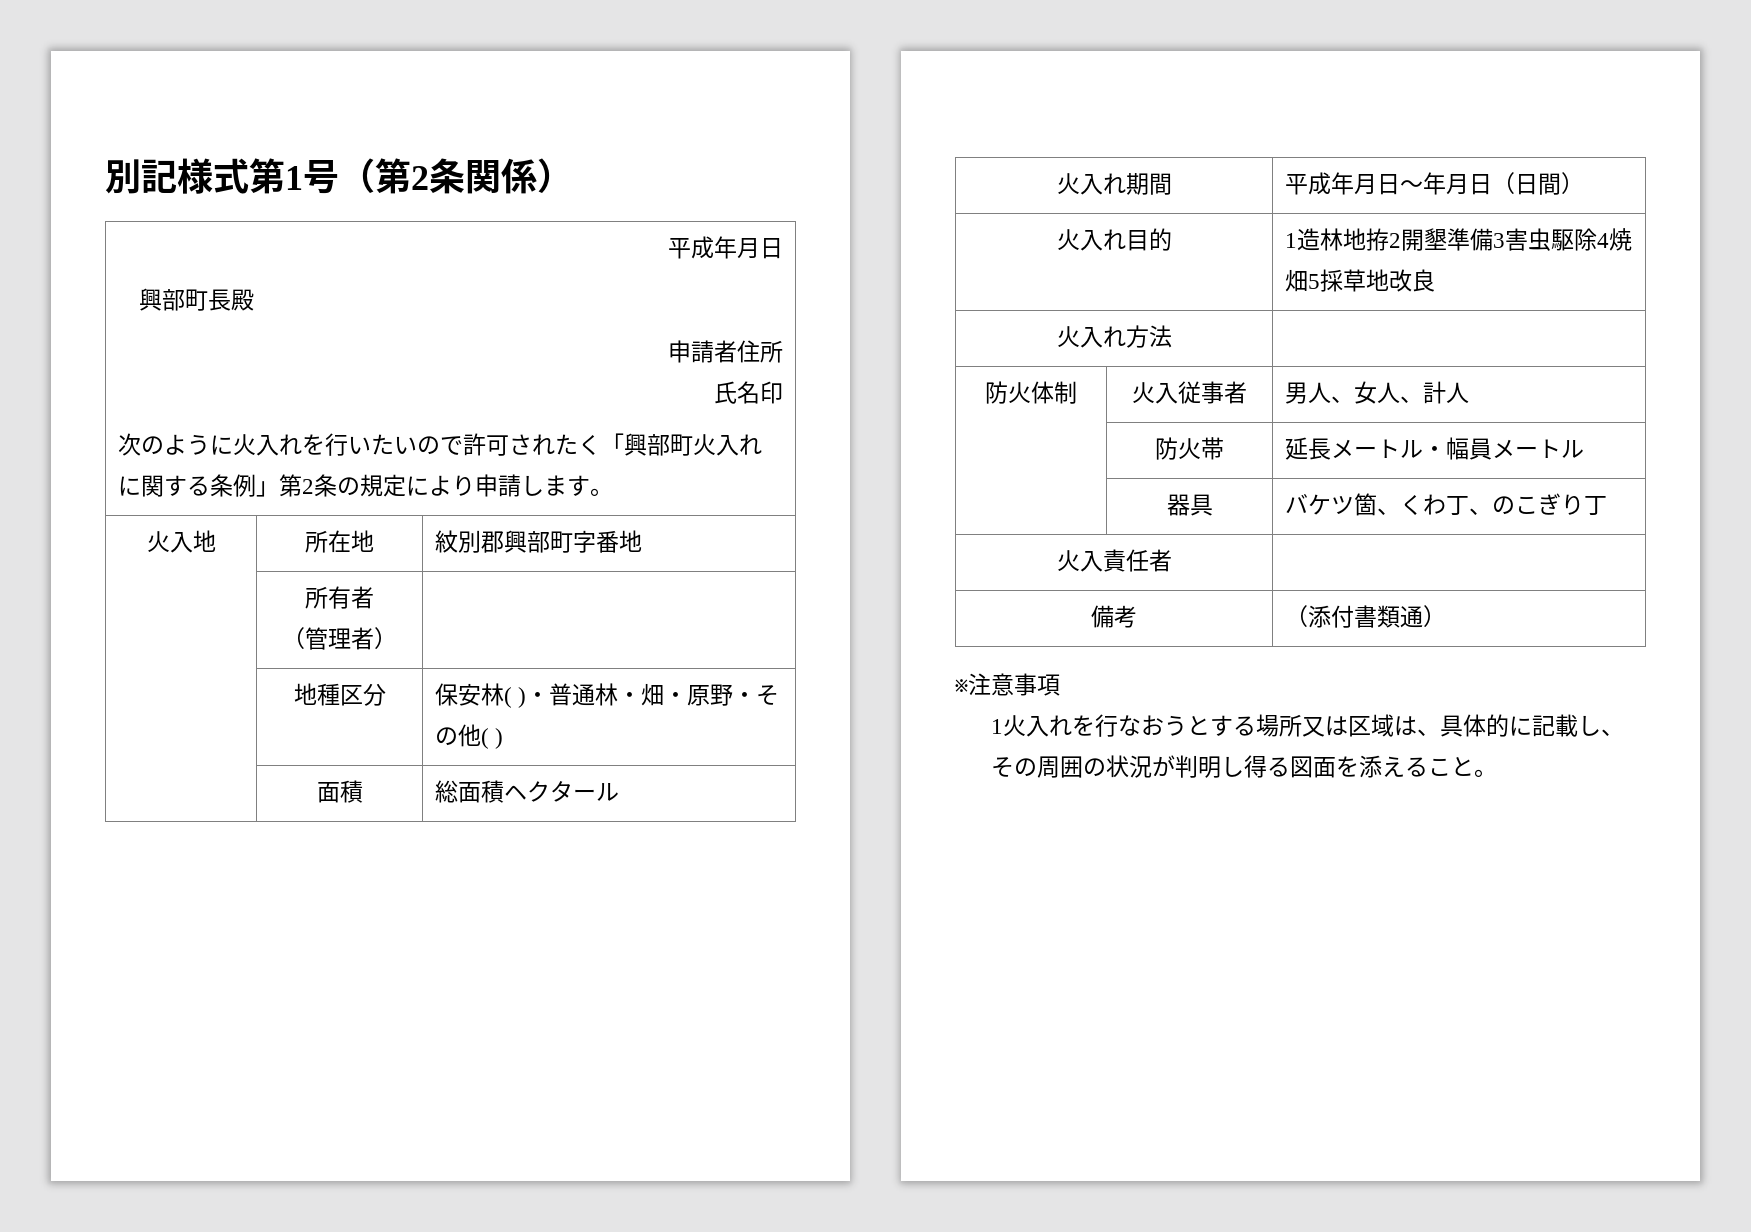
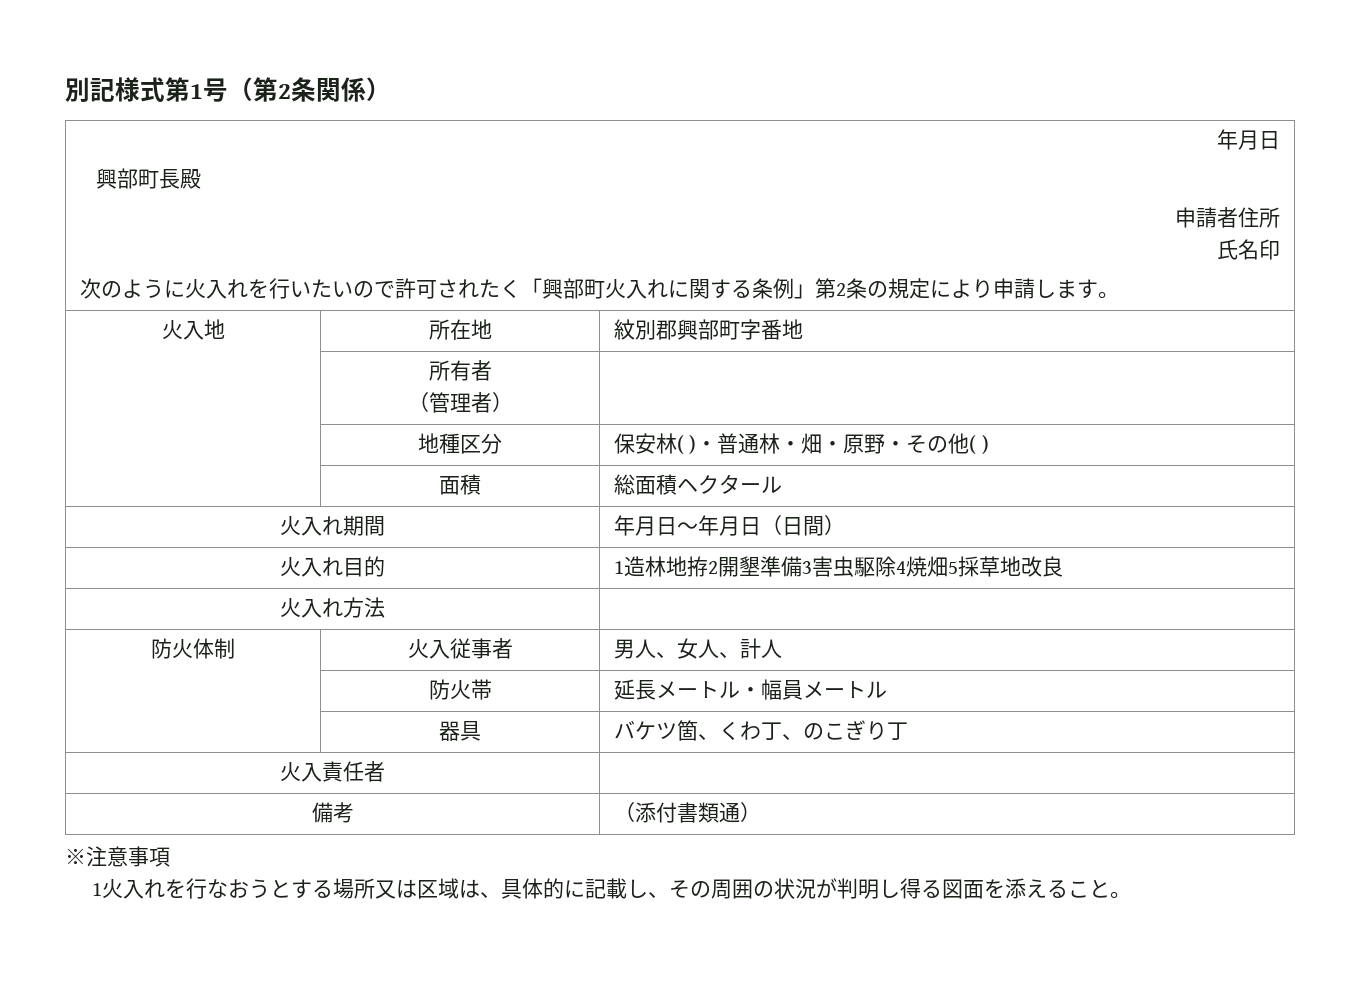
[668,236,715,259] 平成 -> (391, 89) none
[1284,172,1331,195] 平成 -> (385, 526) none

